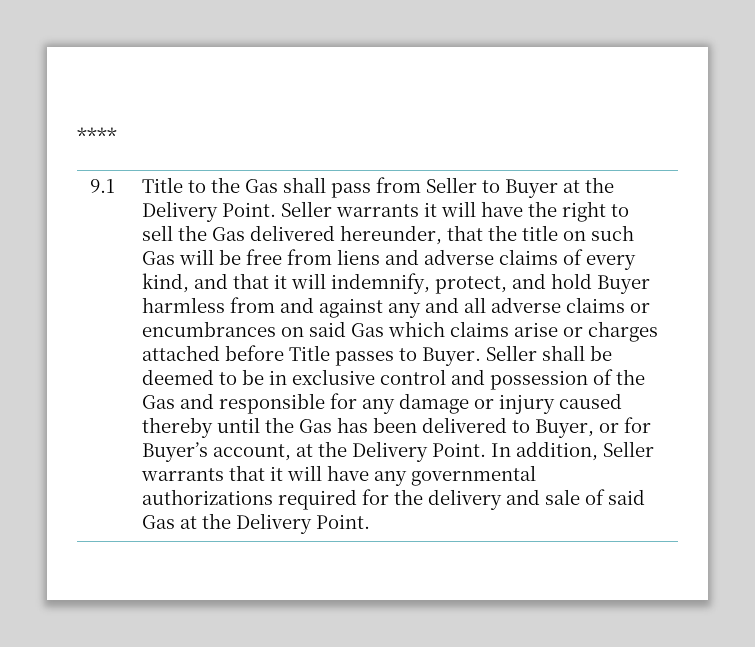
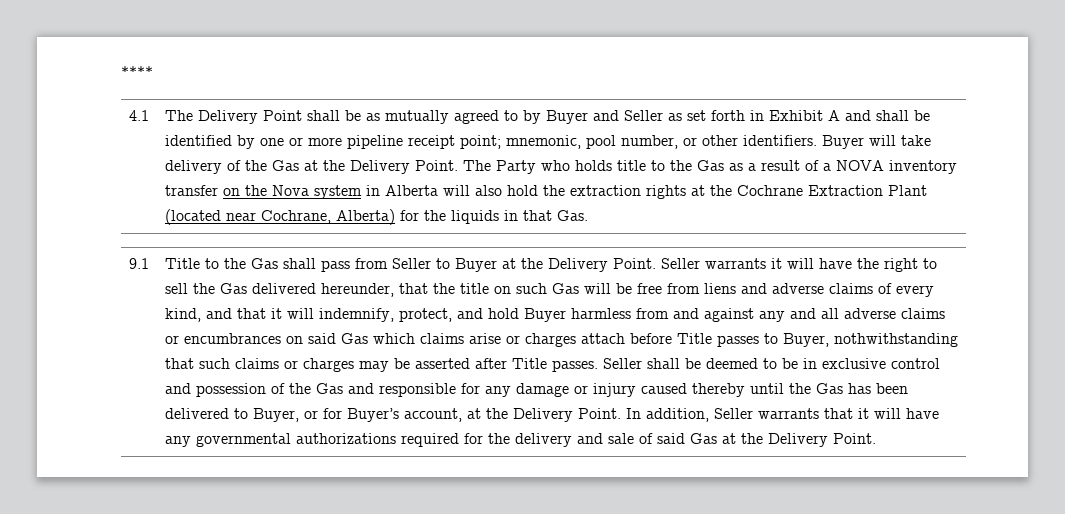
(117, 135) none -> [128,110,149,121] [164,110,930,124] [164,135,931,149] [164,160,957,174] [164,185,927,199] [164,209,588,225] // 4.1 | The Delivery Point shall be as mutually agreed to by Buyer and Seller as set forth in Exhibit A and shall be identified by one or more pipeline receipt point; mnemonic, pool number, or other identifiers. Buyer will take delivery of the Gas at the Delivery Point. The Party who holds title to the Gas as a result of a NOVA inventory transfer on the Nova system in Alberta will also hold the extraction rights at the Cochrane Extraction Plant (located near Cochrane, Alberta) for the liquids in that Gas.
[142,345,221,361] attached -> [580,333,625,344] attach
[422,347,482,366] Buyer. -> [782,333,958,347] [164,358,598,372] Buyer, nothwithstanding that such claims or charges may be asserted after Title passes.

